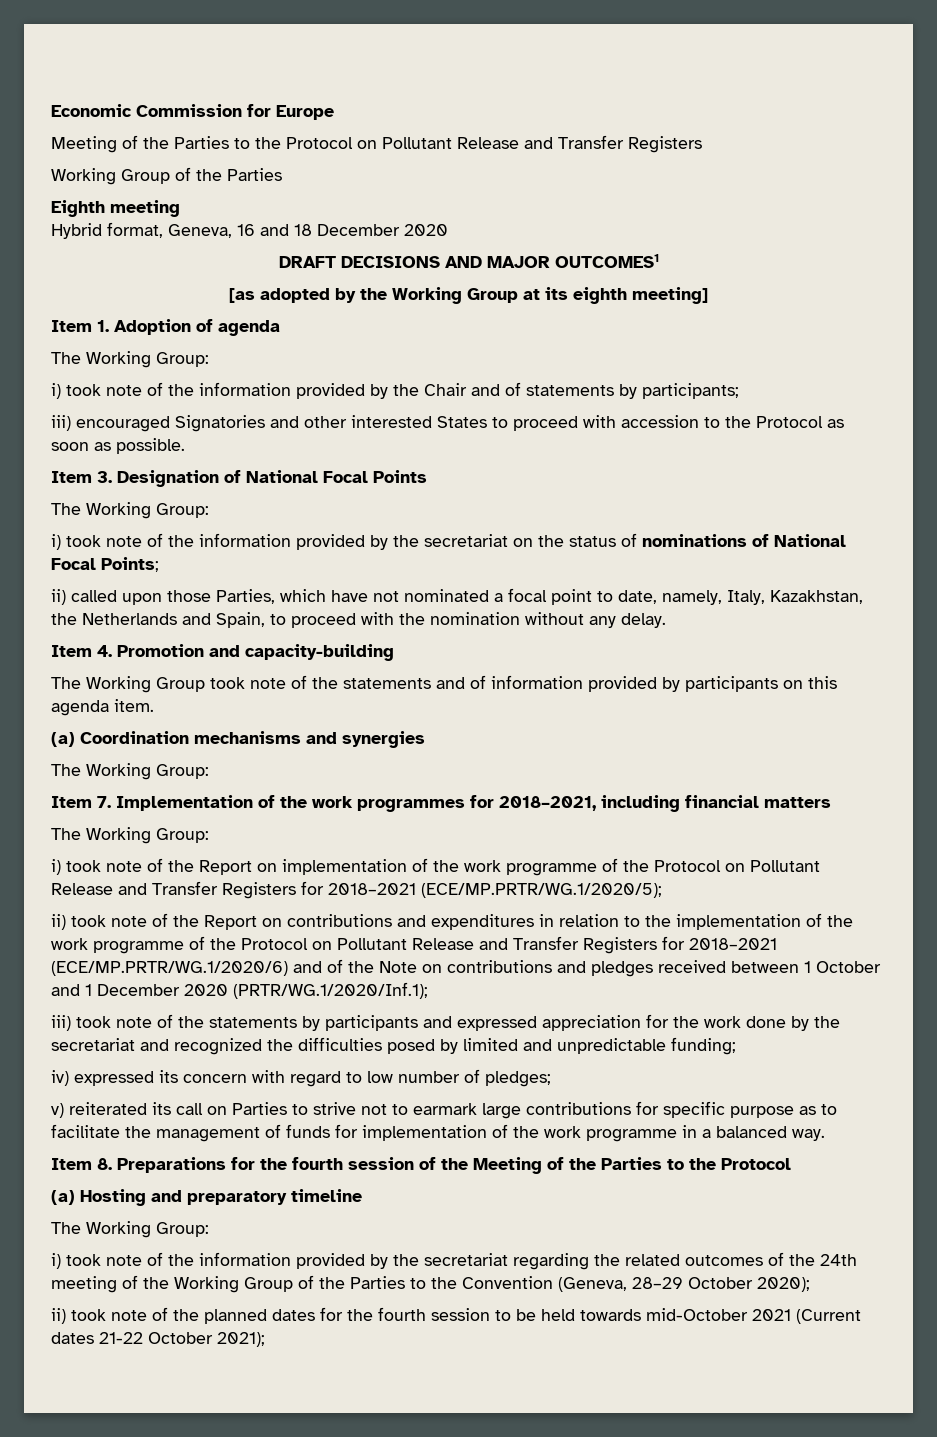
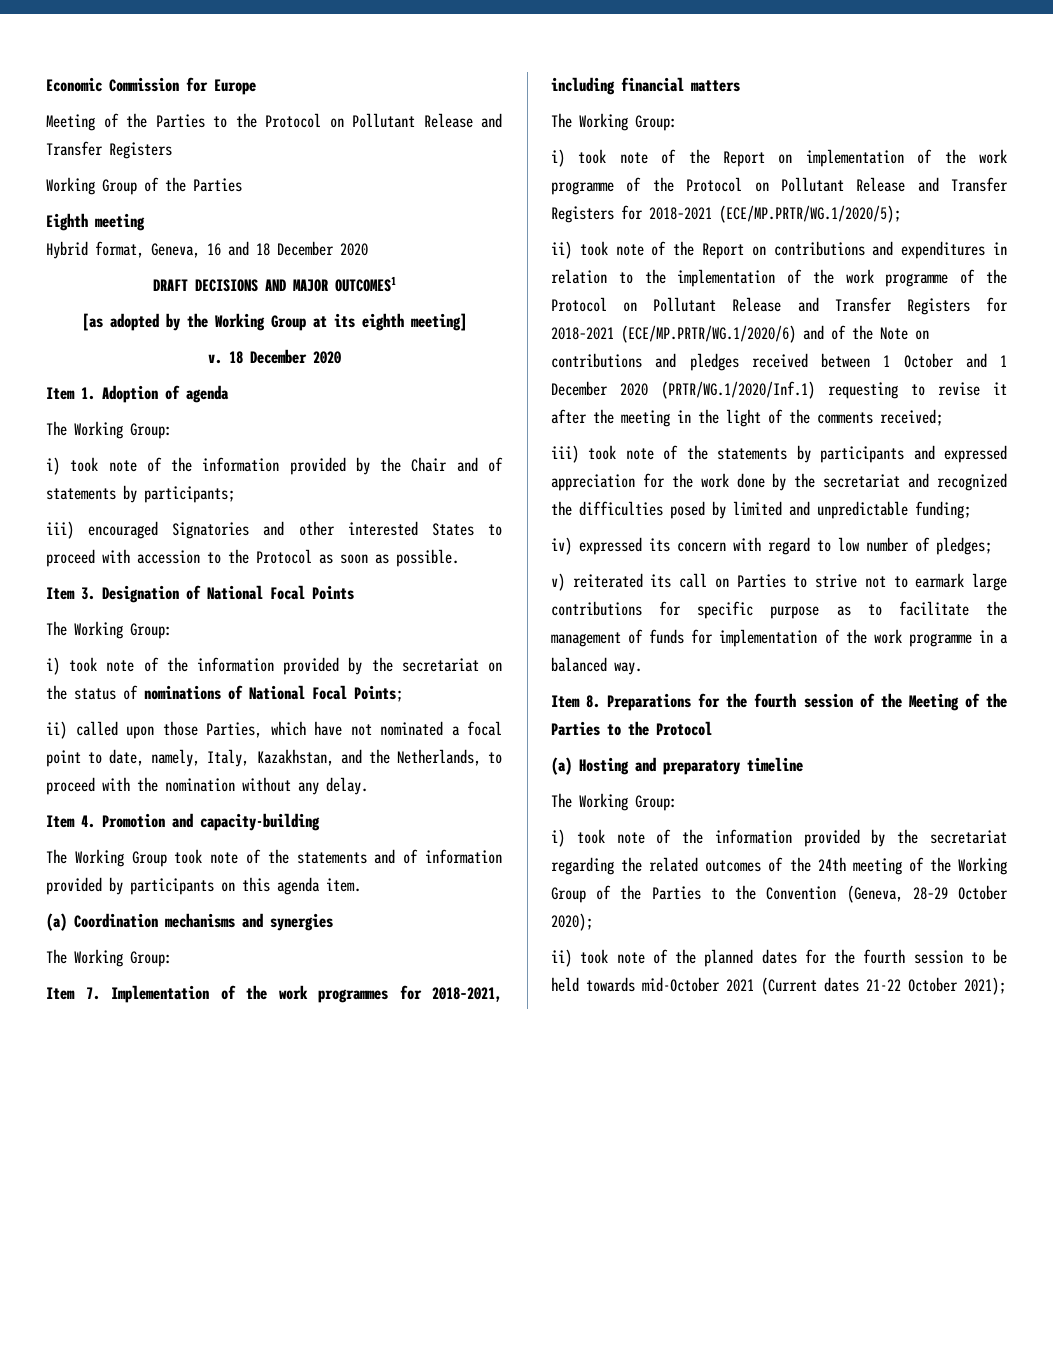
(708, 295) none -> [207,349,341,364] // v. 18 December 2020
[51,612,265,628] the Netherlands and Spain, -> [340,749,481,766] and the Netherlands,
[233,982,428,999] (PRTR/WG.1/2020/Inf.1); -> [661,381,1007,399] [551,409,943,427] (PRTR/WG.1/2020/Inf.1) requesting to revise it after the meeting in the light of the comments received;

